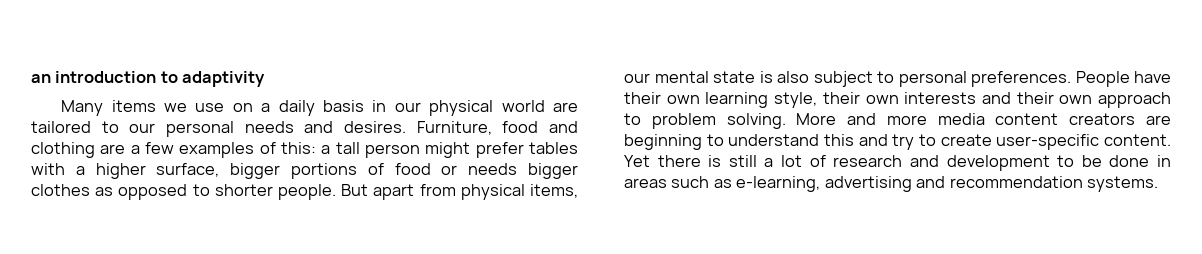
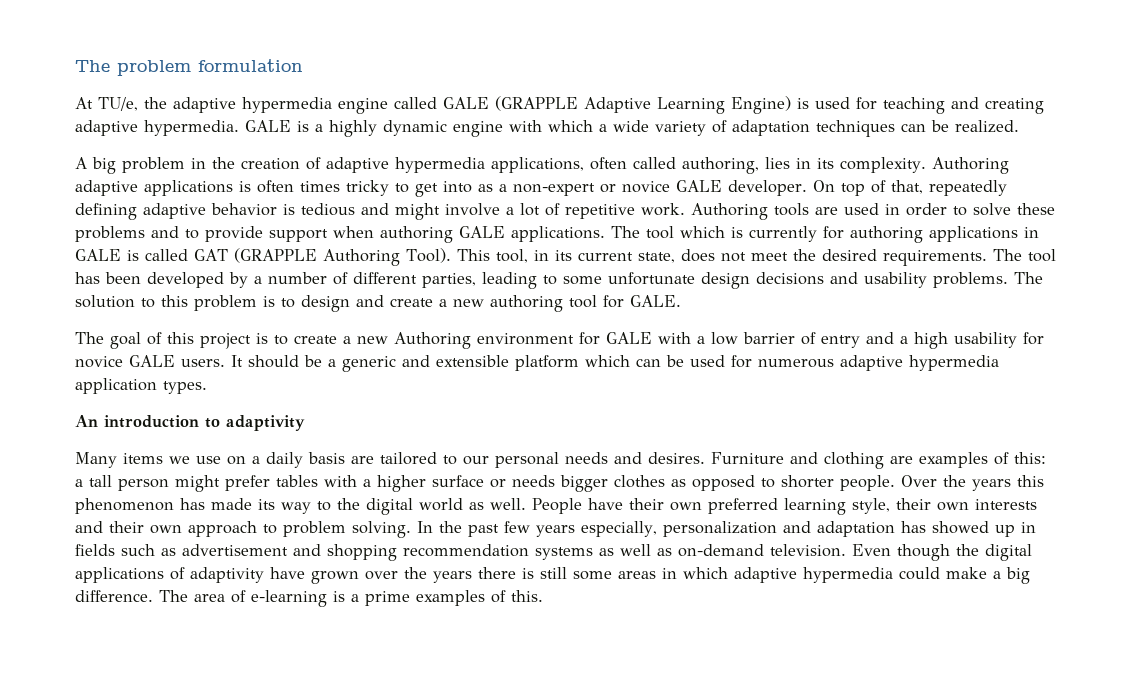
[31,74,51,83] an -> [75,59,303,76] [75,96,1044,114] [75,120,1019,137] [75,157,1009,174] [75,180,1007,197] [75,203,1055,220] [75,226,1039,243] [75,248,1056,266] [75,272,1043,289] [75,295,681,312] [75,332,1044,349] [75,355,999,372] [75,378,207,394] [75,415,98,427] The problem formulation // At TU/e, the adaptive hypermedia engine called GALE (GRAPPLE Adaptive Learning Engine) is used for teaching and creating adaptive hypermedia. GALE is a highly dynamic engine with which a wide variety of adaptation techniques can be realized. // A big problem in the creation of adaptive hypermedia applications, often called authoring, lies in its complexity. Authoring adaptive applications is often times tricky to get into as a non-expert or novice GALE developer. On top of that, repeatedly defining adaptive behavior is tedious and might involve a lot of repetitive work. Authoring tools are used in order to solve these problems and to provide support when authoring GALE applications. The tool which is currently for authoring applications in GALE is called GAT (GRAPPLE Authoring Tool). This tool, in its current state, does not meet the desired requirements. The tool has been developed by a number of different parties, leading to some unfortunate design decisions and usability problems. The solution to this problem is to design and create a new authoring tool for GALE. // The goal of this project is to create a new Authoring environment for GALE with a low barrier of entry and a high usability for novice GALE users. It should be a generic and extensible platform which can be used for numerous adaptive hypermedia application types. // An
[372,100,545,116] in our physical world -> (345, 458) none
[416,121,539,135] Furniture, food -> [711,452,784,464] Furniture
[130,142,174,154] a few -> (913, 460) none
[156,163,431,179] surface, bigger portions of food -> [432,475,484,487] surface
[341,184,578,200] [624,71,1071,87] But apart from physical items, our mental state is also subject to personal preferences. -> [901,475,1044,491] [75,498,526,515] Over the years this phenomenon has made its way to the digital world as well.
(700, 99) none -> [708,498,778,514] preferred
[796,113,1171,125] [624,134,1171,150] [624,155,1171,171] [624,176,1159,192] More and more media content creators are beginning to understand this and try to create user-specific content. Yet there is still a lot of research and development to be done in areas such as e-learning, advertising and recommendation systems. -> [417,521,1036,537] [75,544,1032,561] [75,567,1030,584] [75,590,543,607] In the past few years especially, personalization and adaptation has showed up in fields such as advertisement and shopping recommendation systems as well as on-demand television. Even though the digital applications of adaptivity have grown over the years there is still some areas in which adaptive hypermedia could make a big difference. The area of e-learning is a prime examples of this.

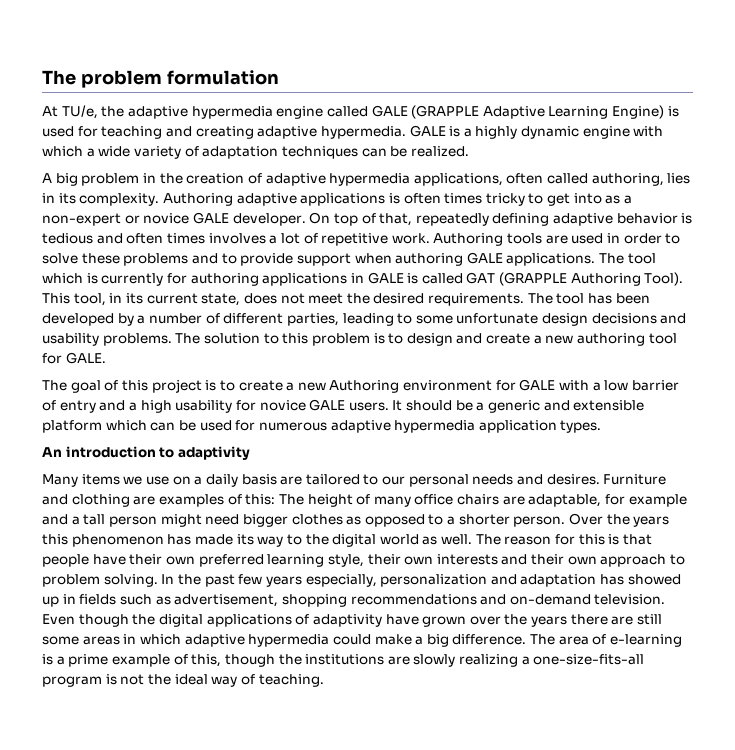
[395,203,500,220] might involve -> [126,233,266,244] often times involves
[75,475,555,492] a tall person might prefer tables with a higher surface or needs -> [278,494,687,507] [42,514,240,527] The height of many office chairs are adaptable, for example and a tall person might need
[781,475,895,491] shorter people. -> [447,514,566,527] a shorter person.
[532,498,582,514] People -> [475,534,652,545] [42,554,89,567] The reason for this is that people
[182,544,672,561] advertisement and shopping recommendation systems as well as -> [174,594,507,607] advertisement, shopping recommendations and
[522,568,534,579] is -> [611,616,634,625] are
[416,590,543,606] examples of this. -> [111,654,645,667] [42,674,324,687] example of this, though the institutions are slowly realizing a one-size-fits-all program is not the ideal way of teaching.

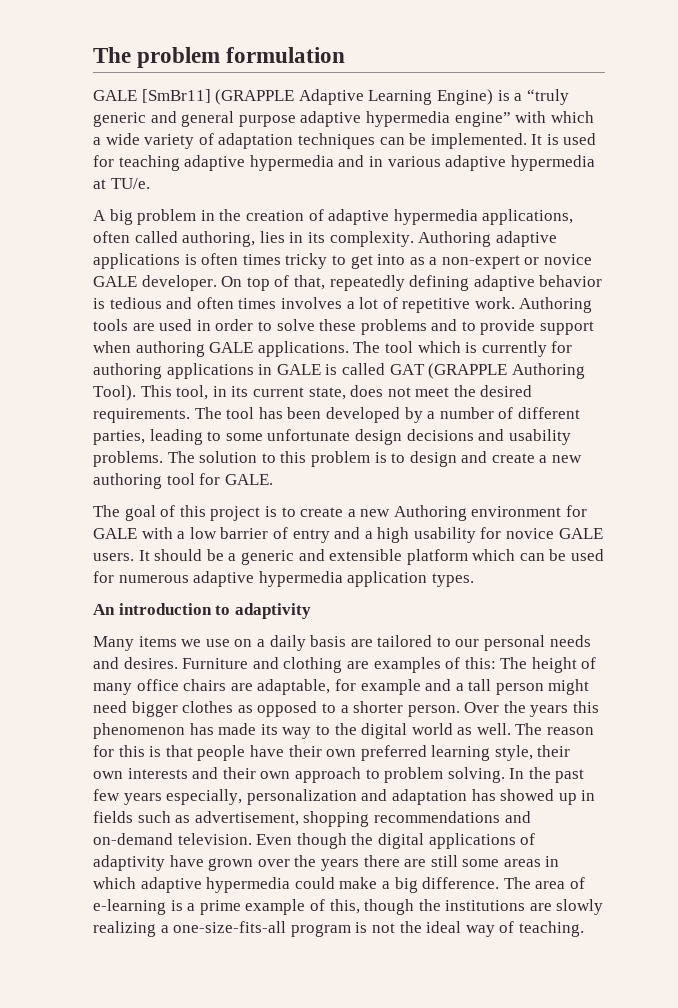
[42,105,408,119] At TU/e, the adaptive hypermedia engine called GALE -> [93,89,211,103] GALE [SmBr11]
[42,125,630,139] used for teaching and creating adaptive hypermedia. GALE is a highly dynamic engine -> [514,89,569,105] [93,111,511,127] a “truly generic and general purpose adaptive hypermedia engine”
[410,146,469,157] realized. -> [430,133,597,149] [93,155,595,171] [93,178,150,189] implemented. It is used for teaching adaptive hypermedia and in various adaptive hypermedia at TU/e.

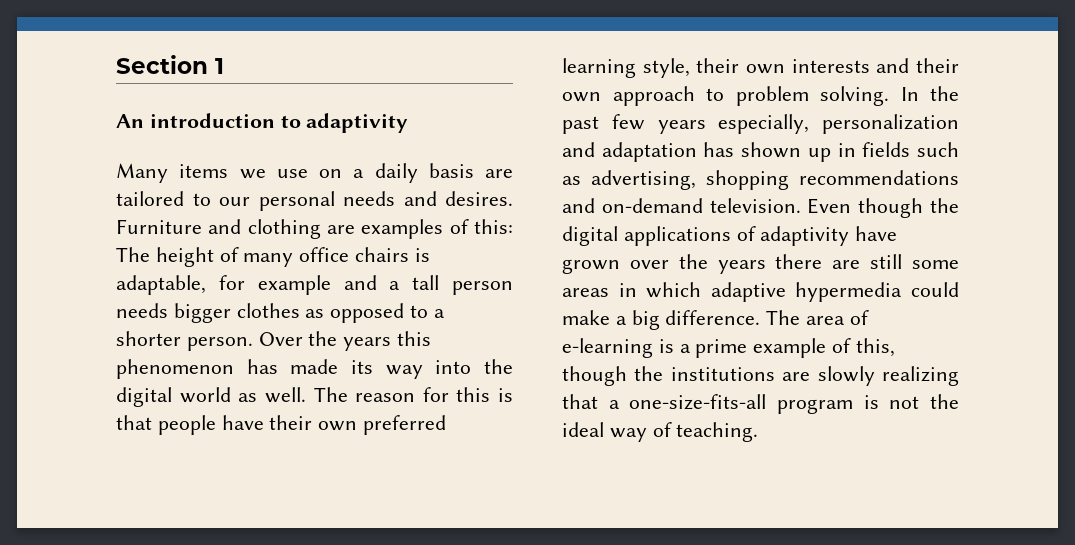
[93,47,346,68] [93,89,569,105] [93,111,594,127] [93,133,597,149] [93,155,595,171] [93,178,150,189] [93,209,574,225] [93,231,557,247] [93,253,593,269] [93,275,603,291] [93,297,593,313] [93,319,595,335] [93,341,573,357] [93,363,585,379] [93,385,533,401] [93,407,580,423] [93,429,571,445] [93,451,583,467] [93,473,273,489] [93,505,588,521] [93,527,603,543] [93,549,605,565] [93,571,474,587] The problem formulation // GALE [SmBr11] (GRAPPLE Adaptive Learning Engine) is a “truly generic and general purpose adaptive hypermedia engine” with which a wide variety of adaptation techniques can be implemented. It is used for teaching adaptive hypermedia and in various adaptive hypermedia at TU/e. // A big problem in the creation of adaptive hypermedia applications, often called authoring, lies in its complexity. Authoring adaptive applications is often times tricky to get into as a non-expert or novice GALE developer. On top of that, repeatedly defining adaptive behavior is tedious and often times involves a lot of repetitive work. Authoring tools are used in order to solve these problems and to provide support when authoring GALE applications. The tool which is currently for authoring applications in GALE is called GAT (GRAPPLE Authoring Tool). This tool, in its current state, does not meet the desired requirements. The tool has been developed by a number of different parties, leading to some unfortunate design decisions and usability problems. The solution to this problem is to design and create a new authoring tool for GALE. // The goal of this project is to create a new Authoring environment for GALE with a low barrier of entry and a high usability for novice GALE users. It should be a generic and extensible platform which can be used for numerous adaptive hypermedia application types. -> [116,55,224,74] Section 1
[230,683,253,691] are -> [414,248,430,262] is
[548,679,590,695] [93,701,127,713] might need -> [116,303,168,318] needs
[315,725,330,735] to -> [435,360,472,374] into
[500,789,555,801] showed -> [741,142,802,158] shown
[194,811,299,826] advertisement, -> [591,170,696,190] advertising,
(156, 929) none -> [562,394,598,409] that

